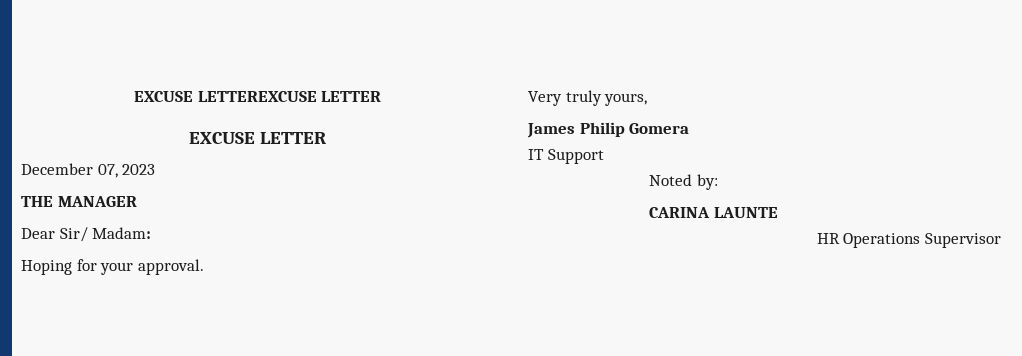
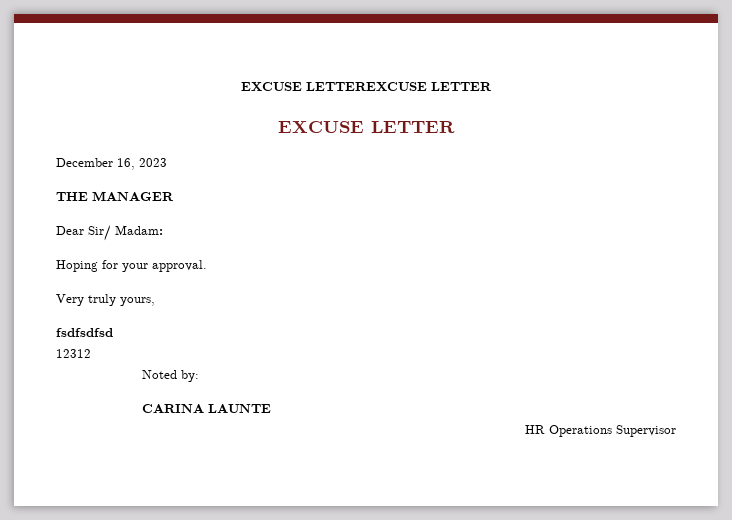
[97,164,118,178] 07, -> [117,158,135,170] 16,
[527,122,690,138] [528,149,604,164] James Philip Gomera // IT Support -> [56,328,113,337] [56,349,91,358] fsdfsdfsd // 12312

